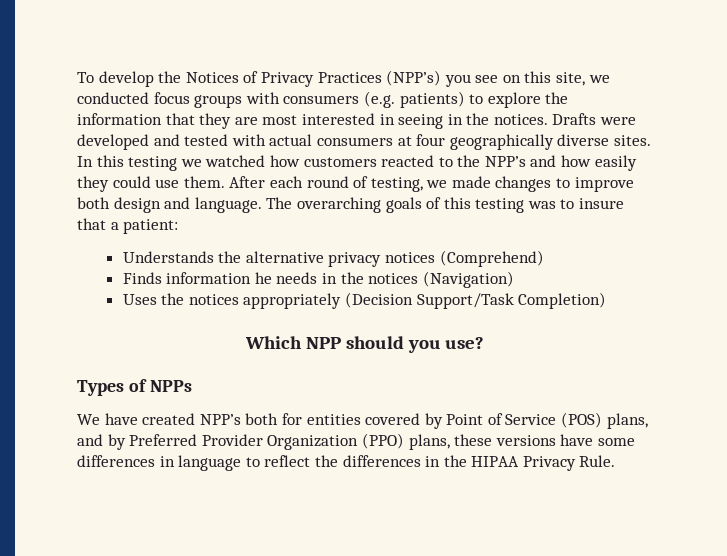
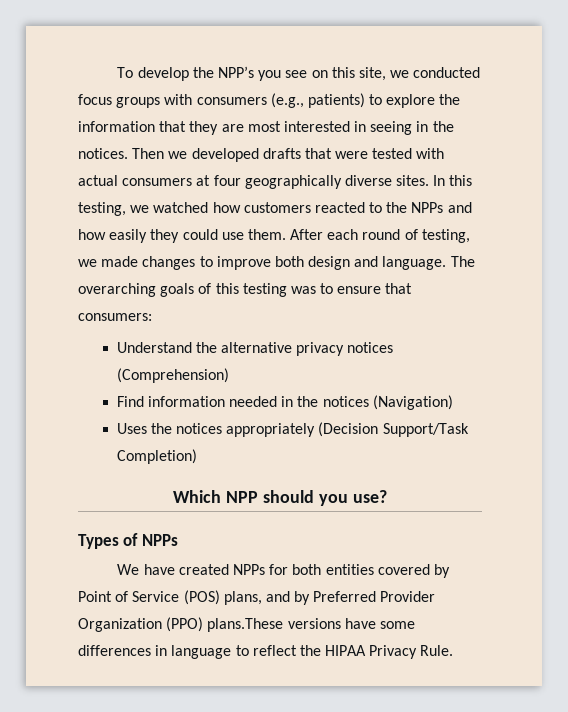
[185,70,442,87] Notices of Privacy Practices (NPP’s) -> [217,66,254,78] NPP’s
[363,91,395,108] (e.g. -> [270,93,304,108] (e.g.,
[552,113,637,125] [77,134,180,150] Drafts were developed and -> [132,148,369,162] Then we developed drafts that were
[128,156,178,171] testing -> [78,202,126,216] testing,
[484,156,526,167] NPP’s -> [411,202,444,213] NPPs
[579,198,625,209] [77,218,179,234] [122,250,544,267] [122,272,318,284] insure that a patient: // Understands the alternative privacy notices (Comprehend) // Finds information he needs -> [337,283,413,294] [78,313,152,321] [116,342,394,356] [116,368,229,383] [116,396,277,407] ensure that consumers: // Understand the alternative privacy notices (Comprehension) // Find information needed
[199,413,302,425] NPP’s both for -> [232,564,322,575] NPPs for both
[408,434,493,450] plans, these -> [207,618,284,632] plans.These
[342,455,467,467] differences in the -> (321, 650) none

